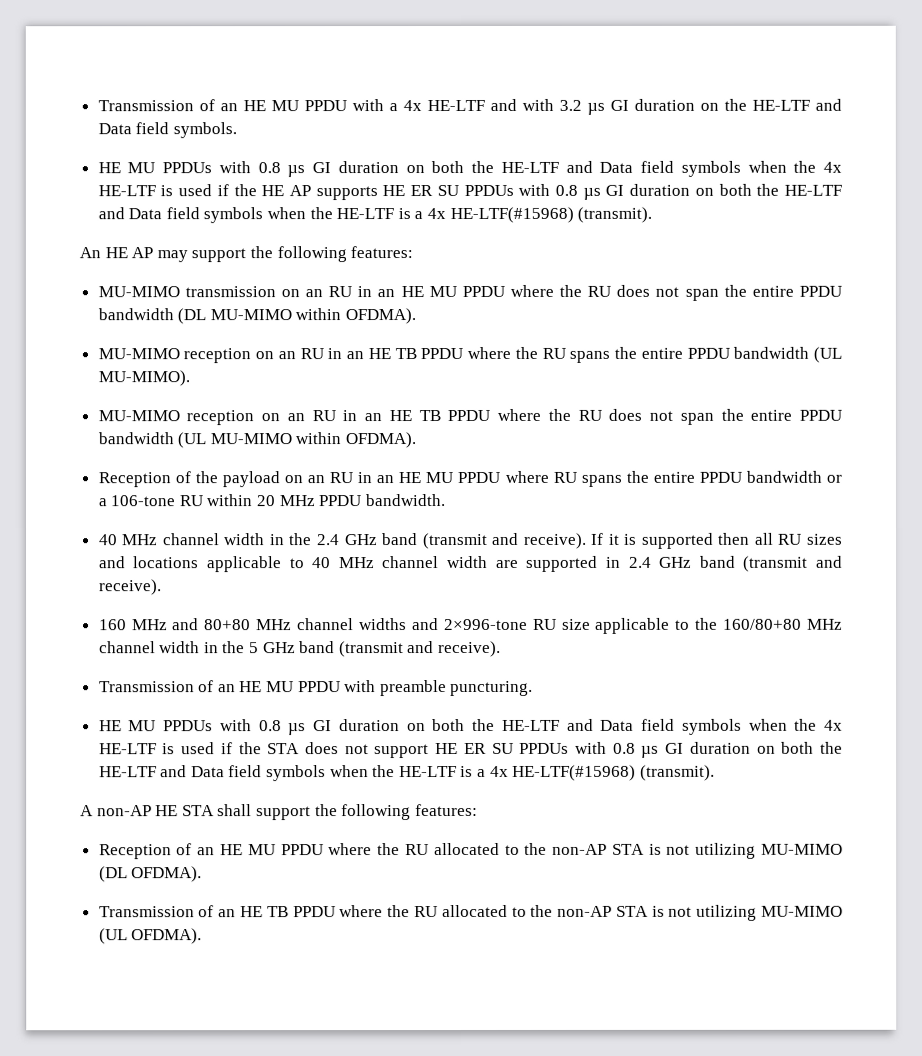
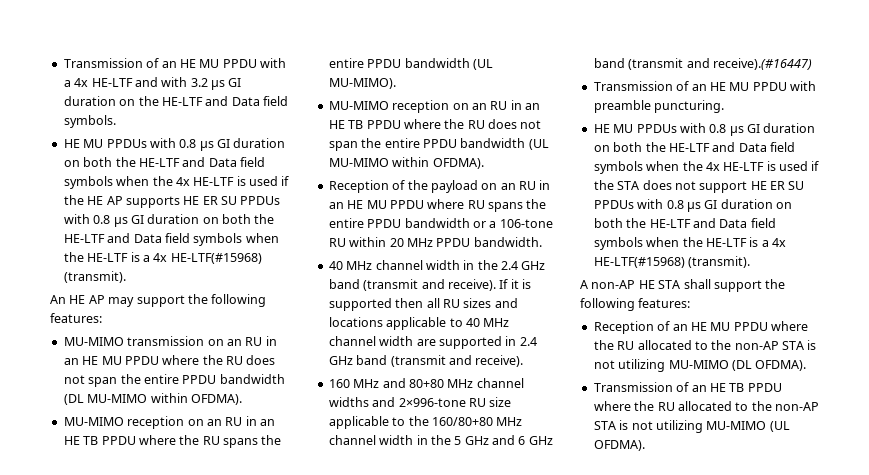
[299,640,502,658] band (transmit and receive). -> [492,435,553,445] [593,58,812,70] and 6 GHz band (transmit and receive).(#16447)

